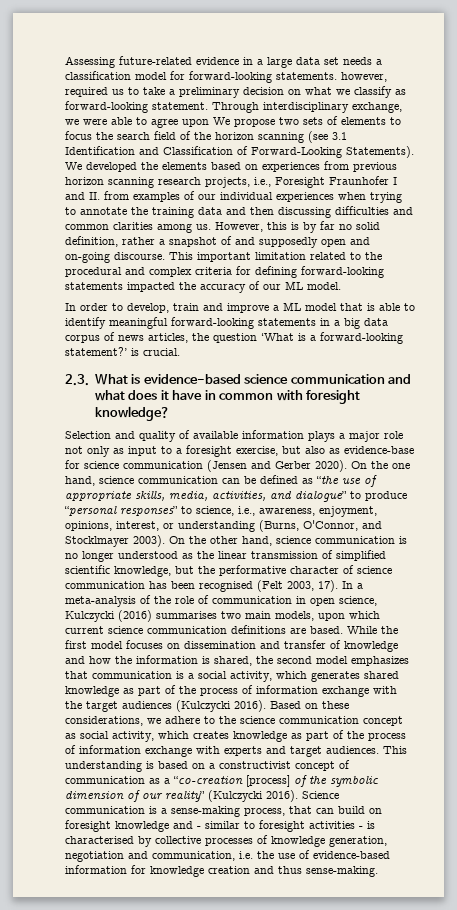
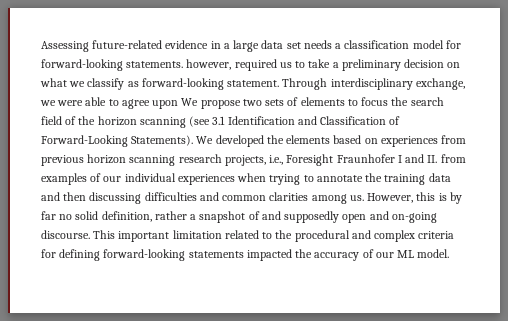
[65,302,415,313] [65,317,388,329] [65,332,403,344] [65,347,180,356] [65,374,412,386] [94,390,361,404] [94,406,170,421] [65,430,403,442] [65,445,414,457] [65,460,410,472] [65,475,377,487] [65,491,407,502] [64,506,377,517] [65,520,382,532] [65,535,407,547] [65,550,386,562] [65,565,392,577] [65,580,363,592] [65,595,377,607] [65,610,380,622] [65,625,398,634] [65,640,398,652] [65,655,409,666] [65,671,399,682] [65,685,397,697] [65,700,349,712] [65,716,403,726] [65,730,406,742] [65,745,407,757] [65,760,350,772] [65,775,379,787] [65,790,339,802] [65,806,382,817] [65,820,375,832] [65,835,387,847] [65,850,390,862] [65,865,378,877] // In order to develop, train and improve a ML model that is able to identify meaningful forward-looking statements in a big data corpus of news articles, the question ‘What is a forward-looking statement?’ is crucial. // 2.3. What is evidence-based science communication and what does it have in common with foresight knowledge? // Selection and quality of available information plays a major role not only as input to a foresight exercise, but also as evidence-base for science communication (Jensen and Gerber 2020). On the one hand, science communication can be defined as “the use of appropriate skills, media, activities, and dialogue” to produce “personal responses” to science, i.e., awareness, enjoyment, opinions, interest, or understanding (Burns, O'Connor, and Stocklmayer 2003). On the other hand, science communication is no longer understood as the linear transmission of simplified scientific knowledge, but the performative character of science communication has been recognised (Felt 2003, 17). In a meta-analysis of the role of communication in open science, Kulczycki (2016) summarises two main models, upon which current science communication definitions are based. While the first model focuses on dissemination and transfer of knowledge and how the information is shared, the second model emphasizes that communication is a social activity, which generates shared knowledge as part of the process of information exchange with the target audiences (Kulczycki 2016). Based on these considerations, we adhere to the science communication concept as social activity, which creates knowledge as part of the process of information exchange with experts and target audiences. This understanding is based on a constructivist concept of communication as a “co-creation [process] of the symbolic dimension of our reality” (Kulczycki 2016). Science communication is a sense-making process, that can build on foresight knowledge and - similar to foresight activities - is characterised by collective processes of knowledge generation, negotiation and communication, i.e. the use of evidence-based information for knowledge creation and thus sense-making. -> (450, 253) none

